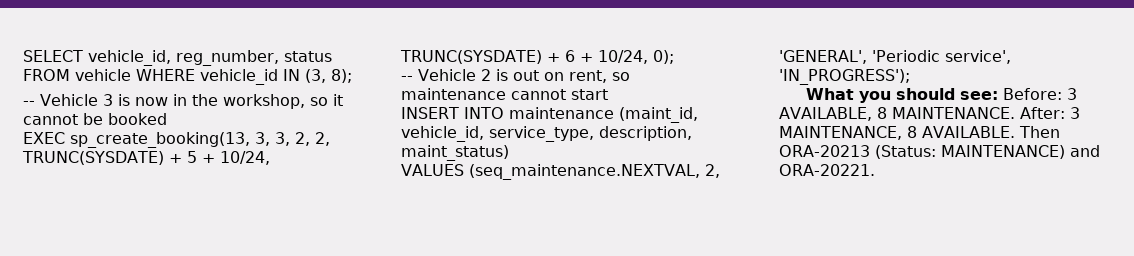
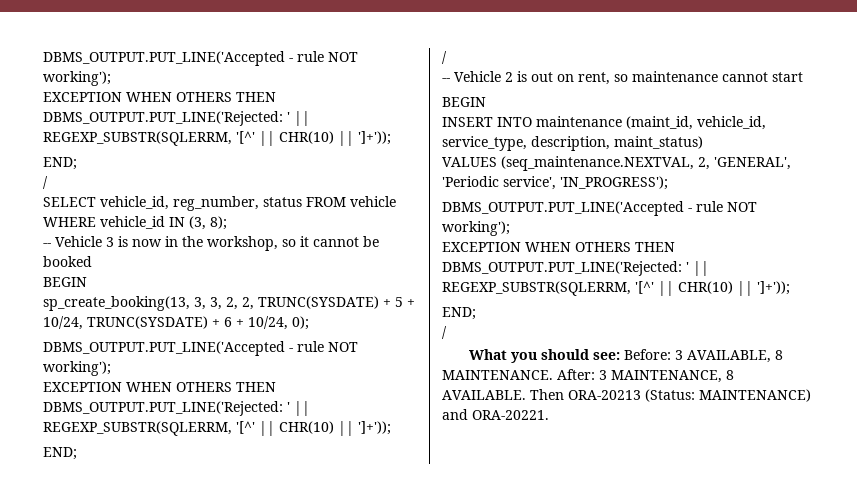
(23, 56) none -> [43,51,358,66] [43,71,111,86] [43,92,276,102] [43,111,310,126] [43,131,391,146] [43,157,77,170] [43,176,48,189] DBMS_OUTPUT.PUT_LINE('Accepted - rule NOT working'); // EXCEPTION WHEN OTHERS THEN DBMS_OUTPUT.PUT_LINE('Rejected: ' || REGEXP_SUBSTR(SQLERRM, '[^' || CHR(10) || ']+')); // END; // / //
[23,132,65,144] EXEC -> [43,277,87,287] BEGIN //
(674, 57) none -> [43,341,358,356] [43,361,111,376] [43,382,276,392] [43,401,310,416] [43,421,391,436] [43,447,77,460] [442,51,447,64] // DBMS_OUTPUT.PUT_LINE('Accepted - rule NOT working'); // EXCEPTION WHEN OTHERS THEN DBMS_OUTPUT.PUT_LINE('Rejected: ' || REGEXP_SUBSTR(SQLERRM, '[^' || CHR(10) || ']+')); // END; // /
(608, 94) none -> [442,97,486,107] // BEGIN
(910, 77) none -> [442,201,757,216] [442,221,510,236] [442,242,675,252] [442,261,709,276] [442,281,790,296] [442,307,476,320] [442,326,447,339] // DBMS_OUTPUT.PUT_LINE('Accepted - rule NOT working'); // EXCEPTION WHEN OTHERS THEN DBMS_OUTPUT.PUT_LINE('Rejected: ' || REGEXP_SUBSTR(SQLERRM, '[^' || CHR(10) || ']+')); // END; // /

